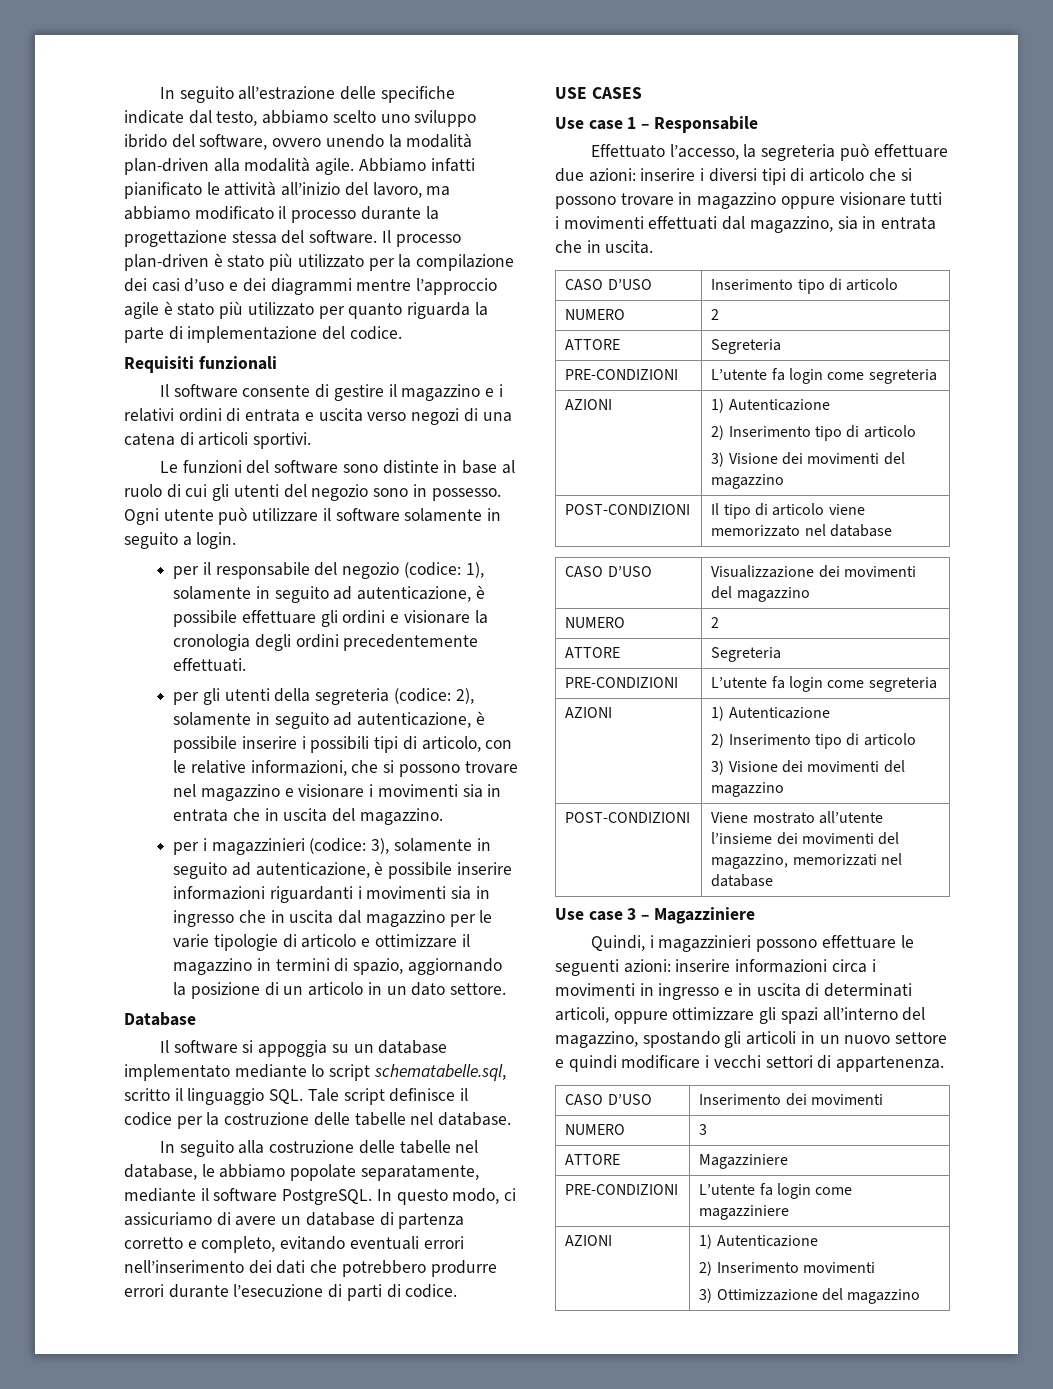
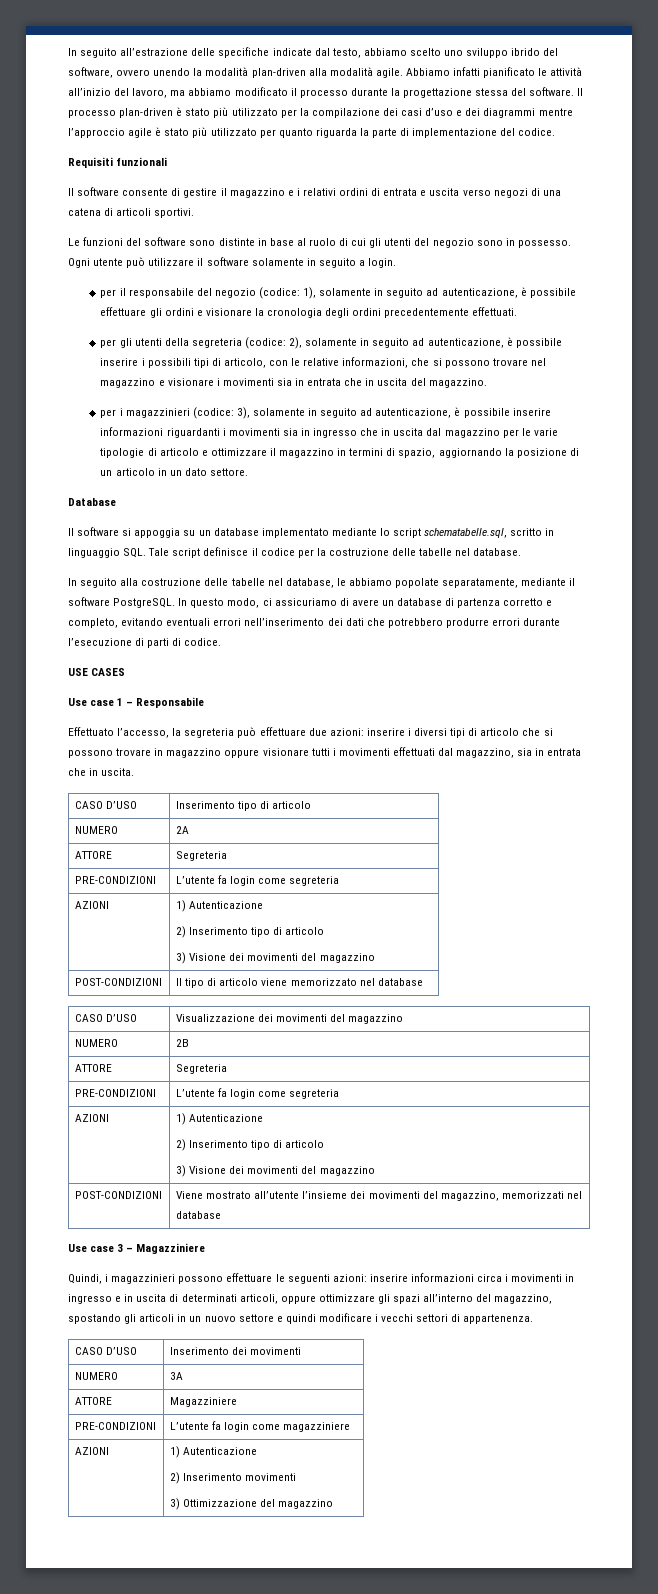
[174,1088,183,1101] il -> [545,528,555,536] in
[711,309,720,320] 2 -> [175,826,189,834] 2A
[711,617,720,628] 2 -> [175,1039,189,1047] 2B
[699,1124,708,1135] 3 -> [169,1372,183,1380] 3A

